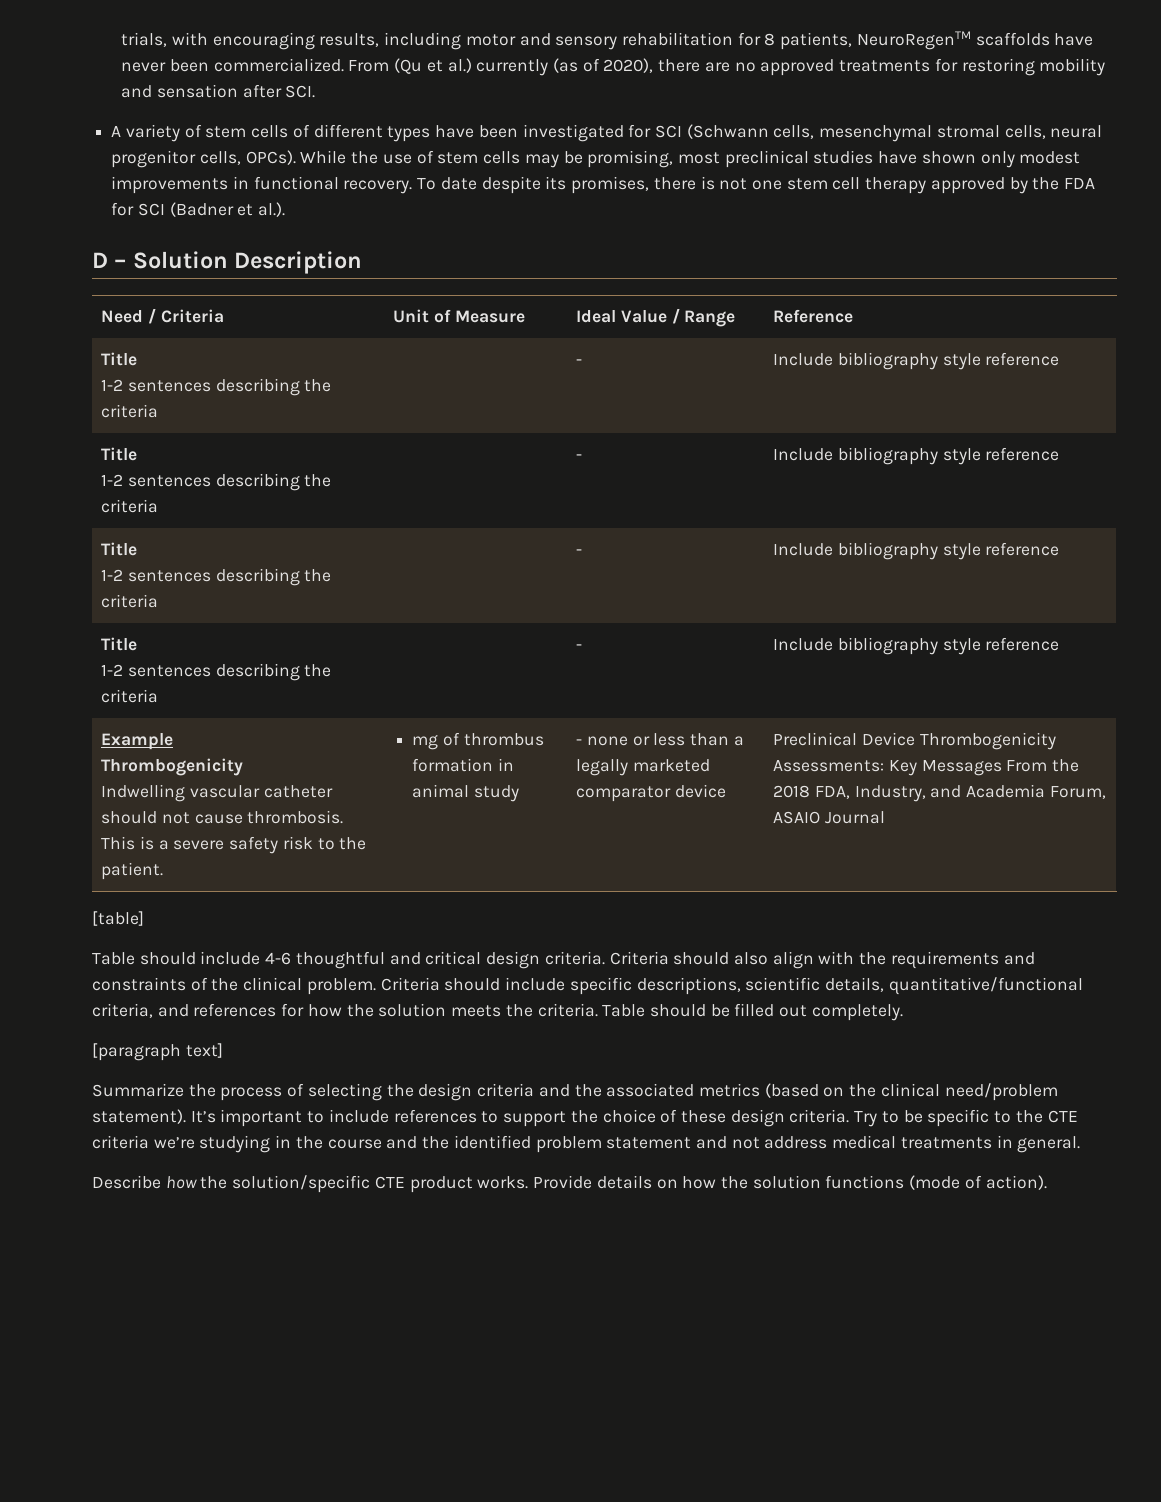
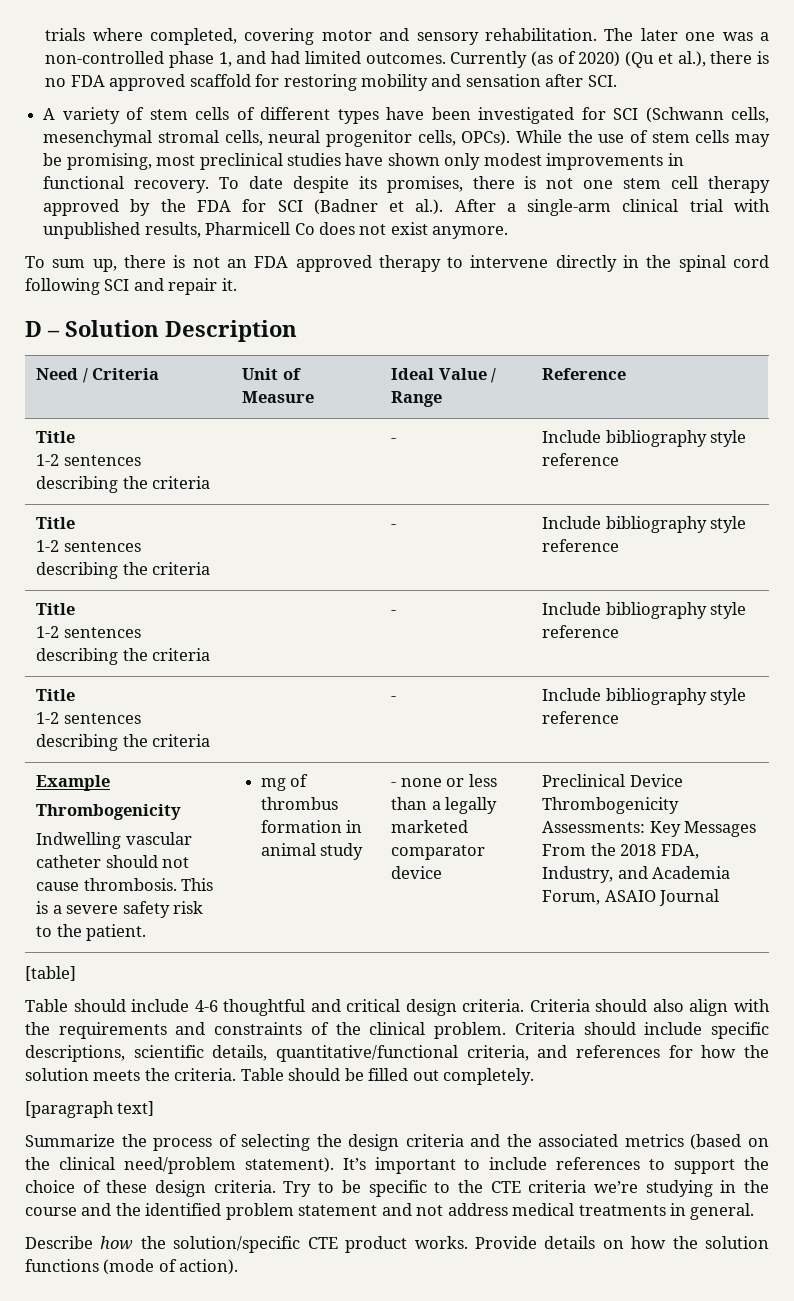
[121,31,1094,50] [121,58,931,76] trials, with encouraging results, including motor and sensory rehabilitation for 8 patients, NeuroRegenTM scaffolds have never been commercialized. From (Qu et al.) currently (as of 2020), there are no approved treatments -> [45,28,770,45] [45,51,770,68] [45,74,251,91] trials where completed, covering motor and sensory rehabilitation. The later one was a non-controlled phase 1, and had limited outcomes. Currently (as of 2020) (Qu et al.), there is no FDA approved scaffold
(286, 209) none -> [454,199,770,216] [43,222,509,239] [25,255,769,272] [25,278,237,295] After a single-arm clinical trial with unpublished results, Pharmicell Co does not exist anymore. // To sum up, there is not an FDA approved therapy to intervene directly in the spinal cord following SCI and repair it.

